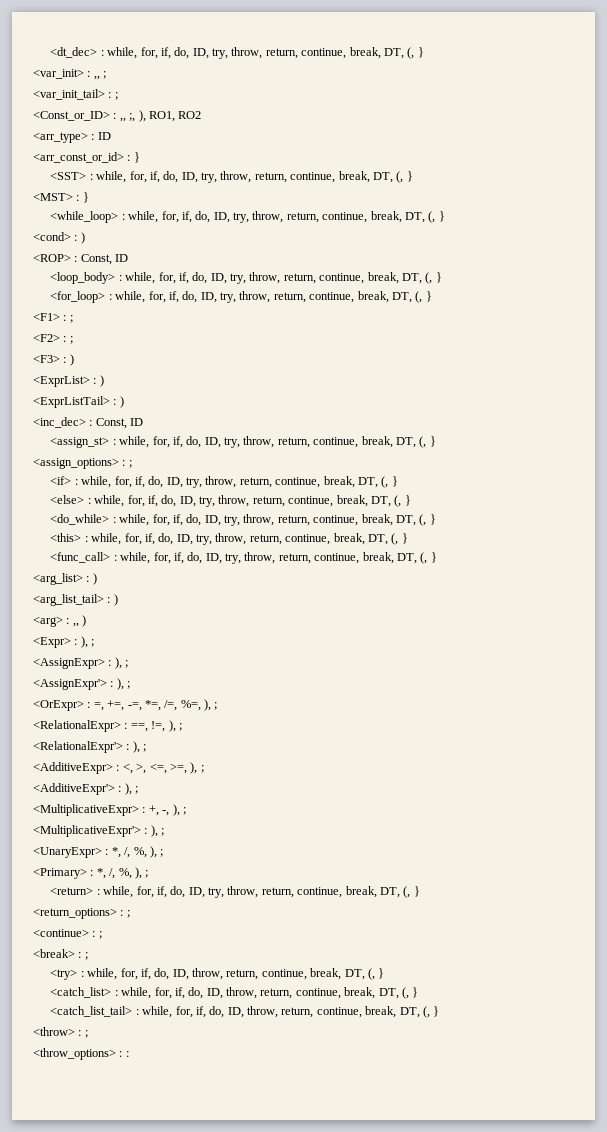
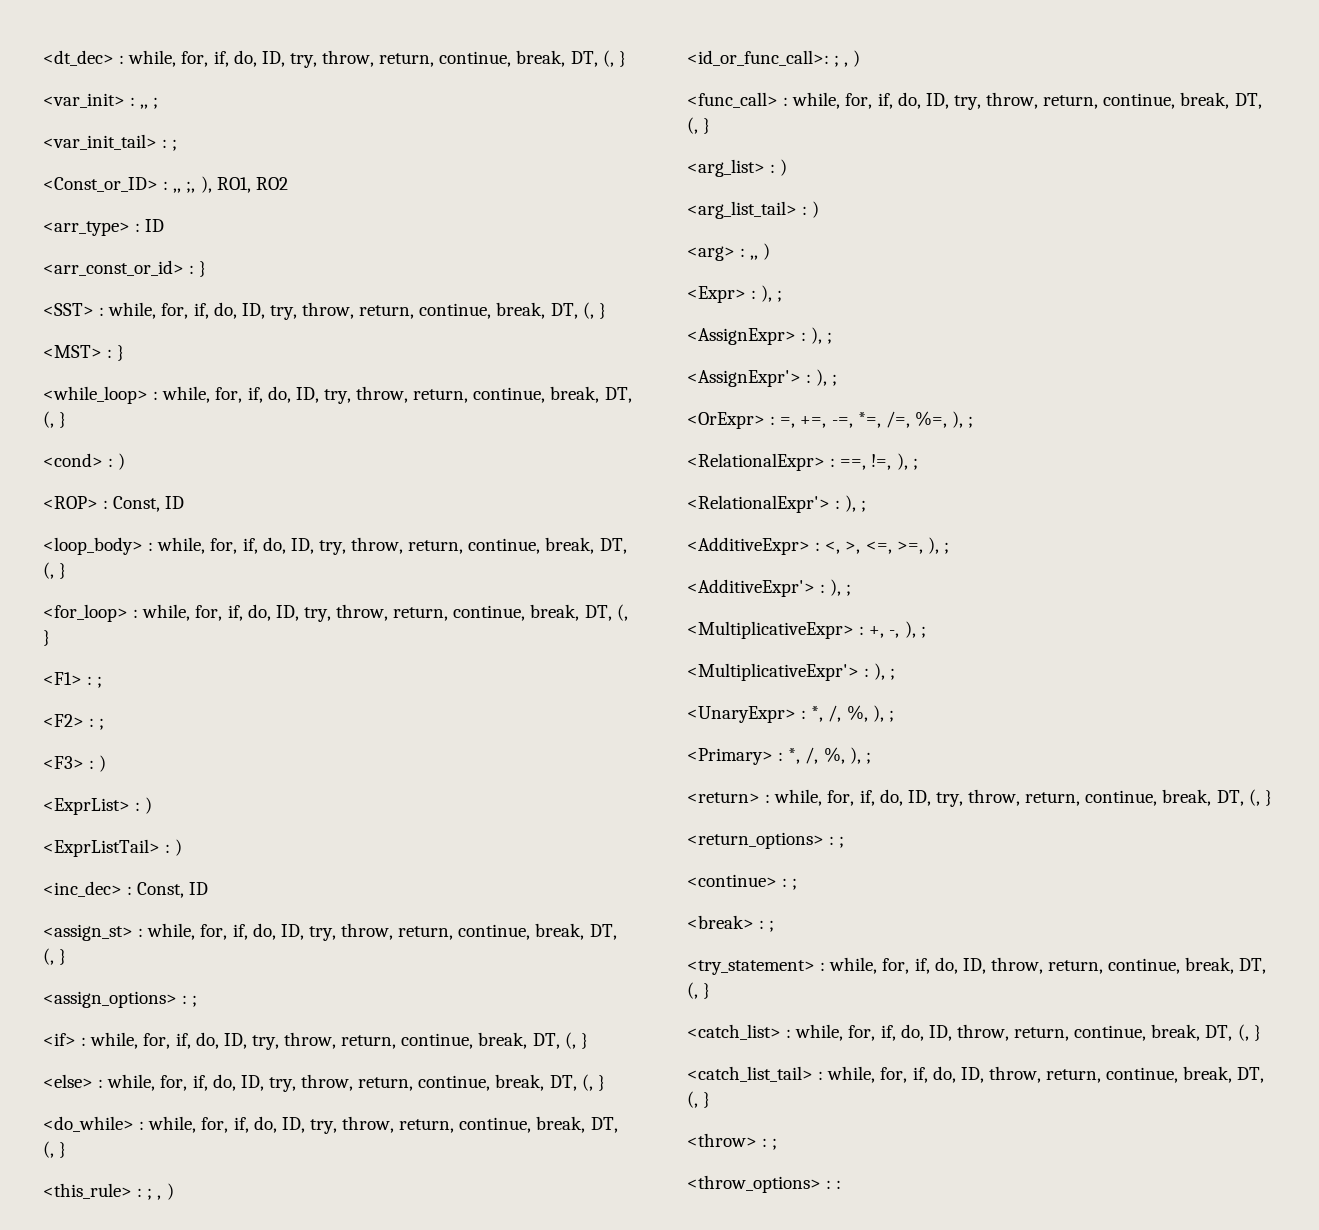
[50,533,408,545] <this> : while, for, if, do, ID, try, throw, return, continue, break, DT, (, } -> [43,1183,174,1200] [687,50,861,67] <this_rule> : ; , ) // <id_or_func_call>: ; , )
[50,969,78,980] <try> -> [687,960,815,975] <try_statement>

